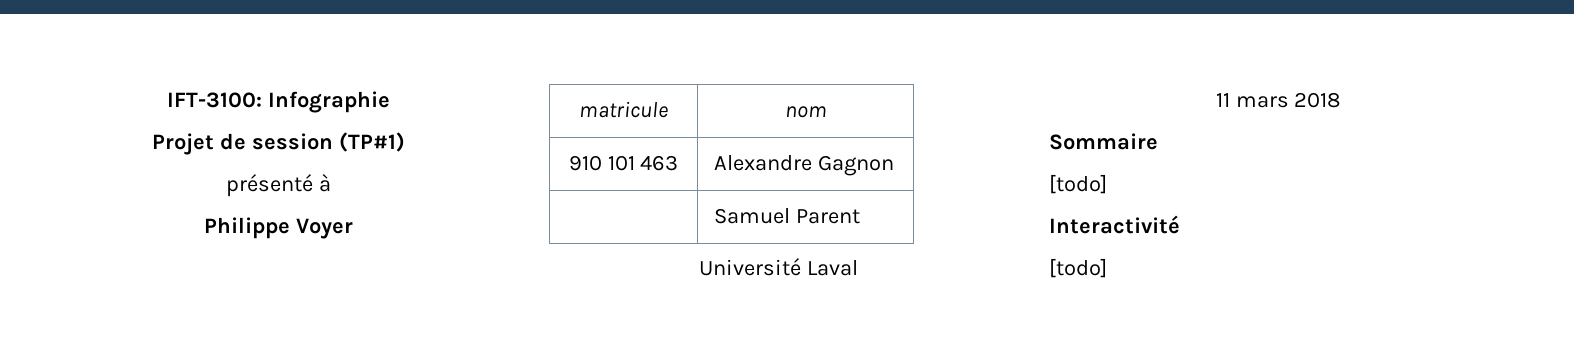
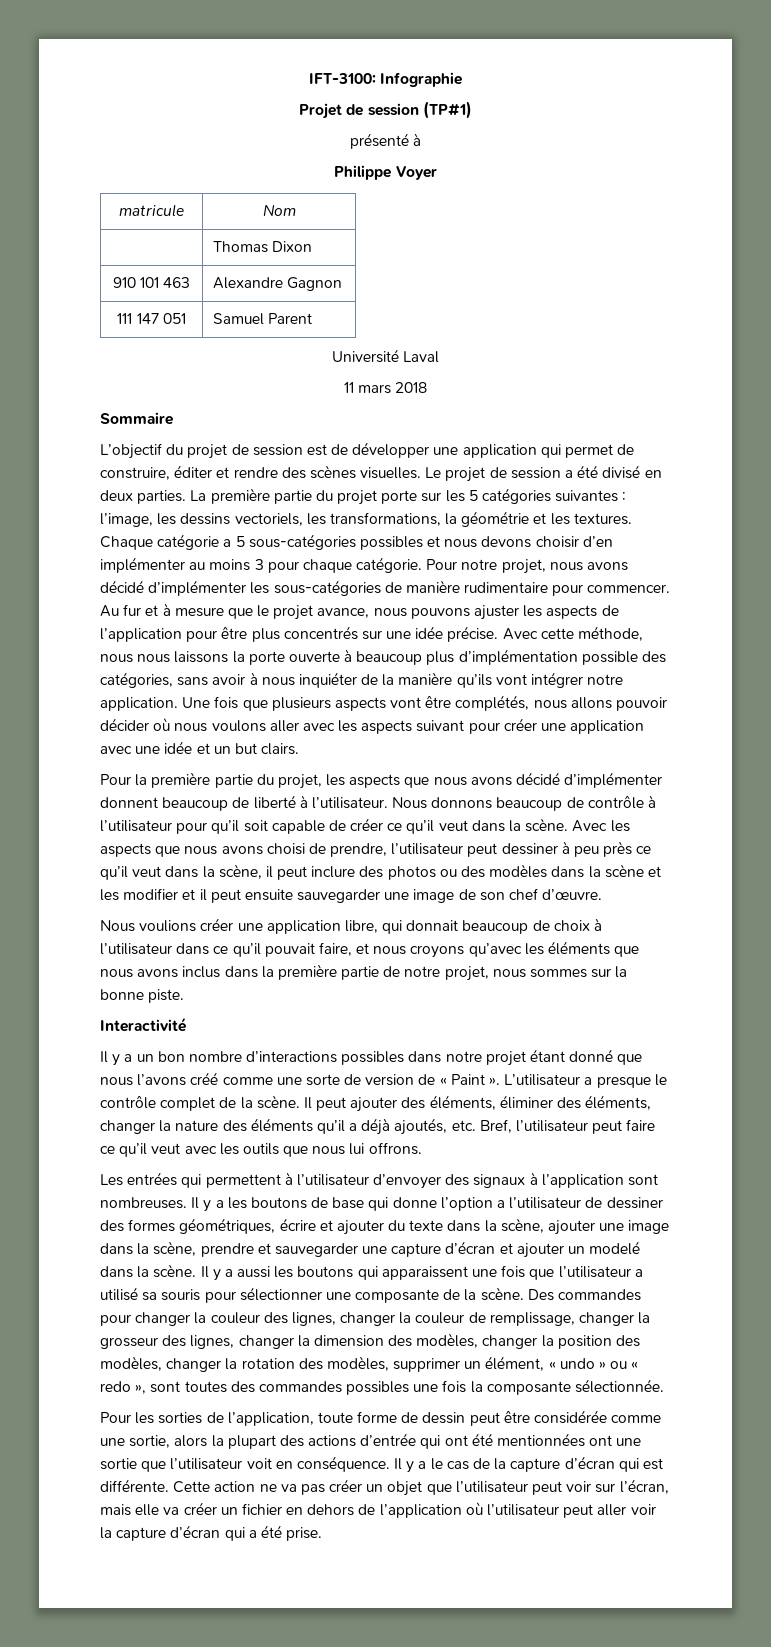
[784,106,827,118] nom -> [262,204,296,217] [212,241,313,253] Nom // | Thomas Dixon
(894, 165) none -> [117,313,186,324] 111 147 051
[1049,174,1107,194] [1049,215,1180,234] [1049,258,1107,278] [todo] // Interactivité // [todo] -> [100,442,635,459] [100,465,662,482] [100,488,627,505] [100,511,632,527] [100,534,613,550] [100,557,629,574] [100,580,671,596] [100,603,619,620] [100,626,644,642] [100,649,667,665] [100,672,624,688] [100,695,668,711] [100,718,645,734] [100,741,300,755] [100,772,663,789] [100,795,657,811] [100,818,630,834] [100,841,652,857] [100,864,661,880] [100,888,603,903] [100,918,603,934] [100,941,640,958] [100,964,628,981] [100,989,185,1003] [100,1017,186,1032] [100,1049,643,1066] [100,1072,667,1088] [100,1095,652,1112] [100,1118,656,1135] [100,1142,422,1157] [100,1172,659,1189] [100,1197,663,1212] [100,1218,670,1235] [100,1241,641,1258] [100,1264,643,1281] [100,1287,642,1303] [100,1312,651,1326] [100,1333,641,1349] [100,1356,639,1372] [100,1379,665,1395] [100,1410,662,1426] [100,1433,642,1449] [100,1456,663,1473] [100,1479,669,1496] [100,1502,656,1518] [100,1525,323,1541] L’objectif du projet de session est de développer une application qui permet de construire, éditer et rendre des scènes visuelles. Le projet de session a été divisé en deux parties. La première partie du projet porte sur les 5 catégories suivantes : l’image, les dessins vectoriels, les transformations, la géométrie et les textures. Chaque catégorie a 5 sous-catégories possibles et nous devons choisir d’en implémenter au moins 3 pour chaque catégorie. Pour notre projet, nous avons décidé d’implémenter les sous-catégories de manière rudimentaire pour commencer. Au fur et à mesure que le projet avance, nous pouvons ajuster les aspects de l’application pour être plus concentrés sur une idée précise. Avec cette méthode, nous nous laissons la porte ouverte à beaucoup plus d’implémentation possible des catégories, sans avoir à nous inquiéter de la manière qu’ils vont intégrer notre application. Une fois que plusieurs aspects vont être complétés, nous allons pouvoir décider où nous voulons aller avec les aspects suivant pour créer une application avec une idée et un but clairs. // Pour la première partie du projet, les aspects que nous avons décidé d’implémenter donnent beaucoup de liberté à l’utilisateur. Nous donnons beaucoup de contrôle à l’utilisateur pour qu’il soit capable de créer ce qu’il veut dans la scène. Avec les aspects que nous avons choisi de prendre, l’utilisateur peut dessiner à peu près ce qu’il veut dans la scène, il peut inclure des photos ou des modèles dans la scène et les modifier et il peut ensuite sauvegarder une image de son chef d’œuvre. // Nous voulions créer une application libre, qui donnait beaucoup de choix à l’utilisateur dans ce qu’il pouvait faire, et nous croyons qu’avec les éléments que nous avons inclus dans la première partie de notre projet, nous sommes sur la bonne piste. // Interactivité // Il y a un bon nombre d’interactions possibles dans notre projet étant donné que nous l’avons créé comme une sorte de version de « Paint ». L’utilisateur a presque le contrôle complet de la scène. Il peut ajouter des éléments, éliminer des éléments, changer la nature des éléments qu’il a déjà ajoutés, etc. Bref, l’utilisateur peut faire ce qu’il veut avec les outils que nous lui offrons. // Les entrées qui permettent à l’utilisateur d’envoyer des signaux à l’application sont nombreuses. Il y a les boutons de base qui donne l’option a l’utilisateur de dessiner des formes géométriques, écrire et ajouter du texte dans la scène, ajouter une image dans la scène, prendre et sauvegarder une capture d’écran et ajouter un modelé dans la scène. Il y a aussi les boutons qui apparaissent une fois que l’utilisateur a utilisé sa souris pour sélectionner une composante de la scène. Des commandes pour changer la couleur des lignes, changer la couleur de remplissage, changer la grosseur des lignes, changer la dimension des modèles, changer la position des modèles, changer la rotation des modèles, supprimer un élément, « undo » ou « redo », sont toutes des commandes possibles une fois la composante sélectionnée. // Pour les sorties de l’application, toute forme de dessin peut être considérée comme une sortie, alors la plupart des actions d’entrée qui ont été mentionnées ont une sortie que l’utilisateur voit en conséquence. Il y a le cas de la capture d’écran qui est différente. Cette action ne va pas créer un objet que l’utilisateur peut voir sur l’écran, mais elle va créer un fichier en dehors de l’application où l’utilisateur peut aller voir la capture d’écran qui a été prise.

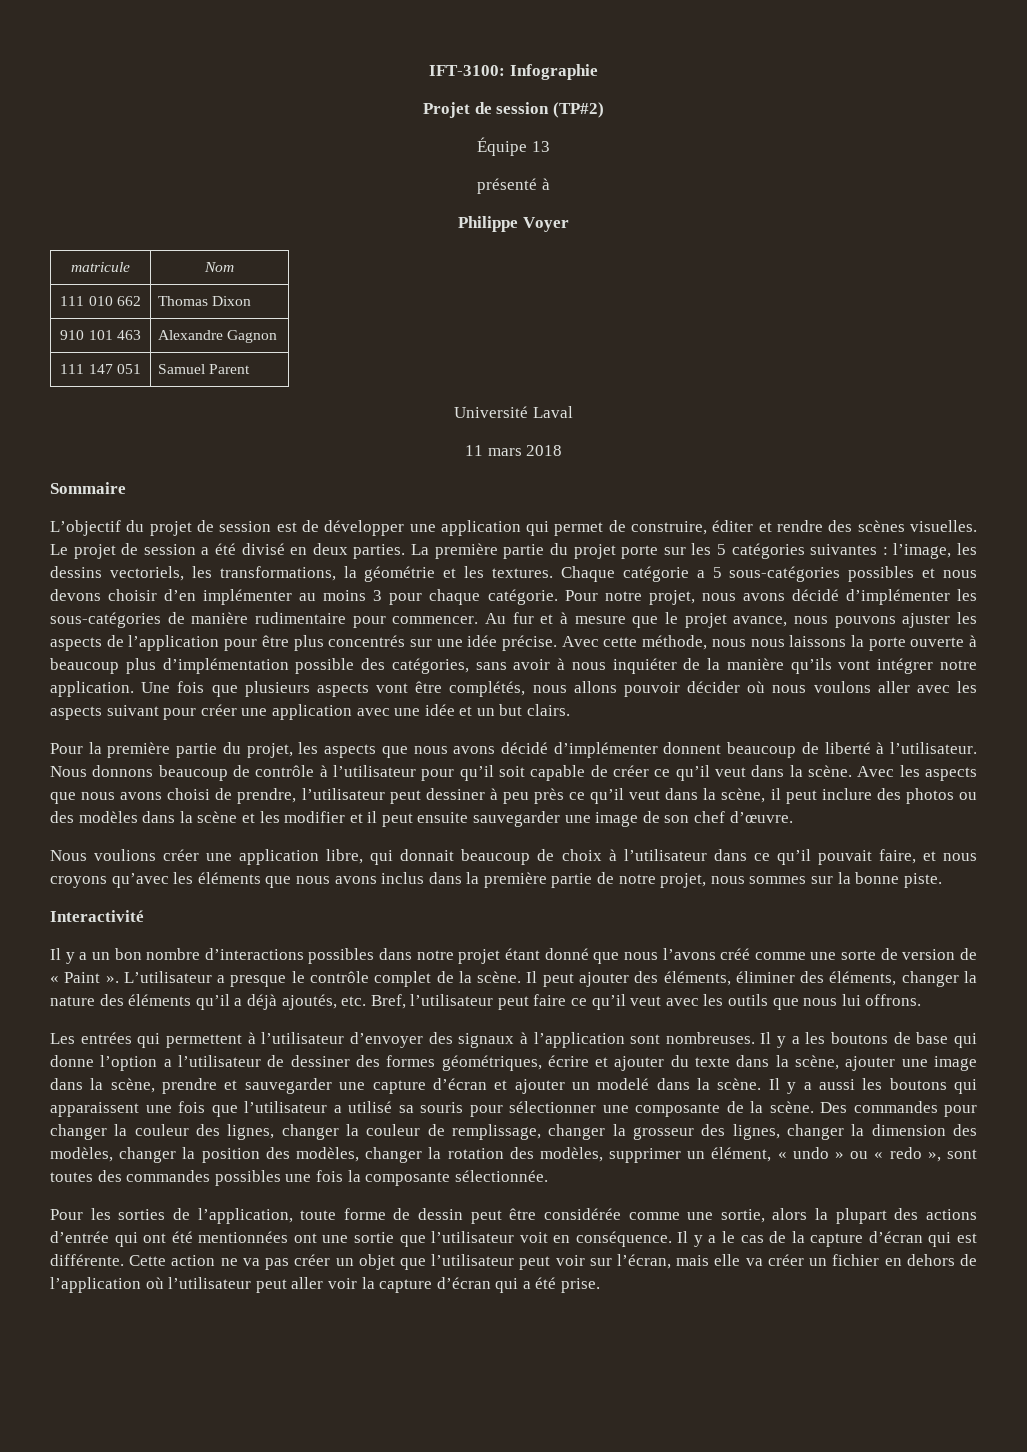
[422,101,472,119] (TP#1) -> [552,102,604,118] [477,137,550,156] (TP#2) // Équipe 13
(296, 210) none -> [60,296,141,306] 111 010 662

